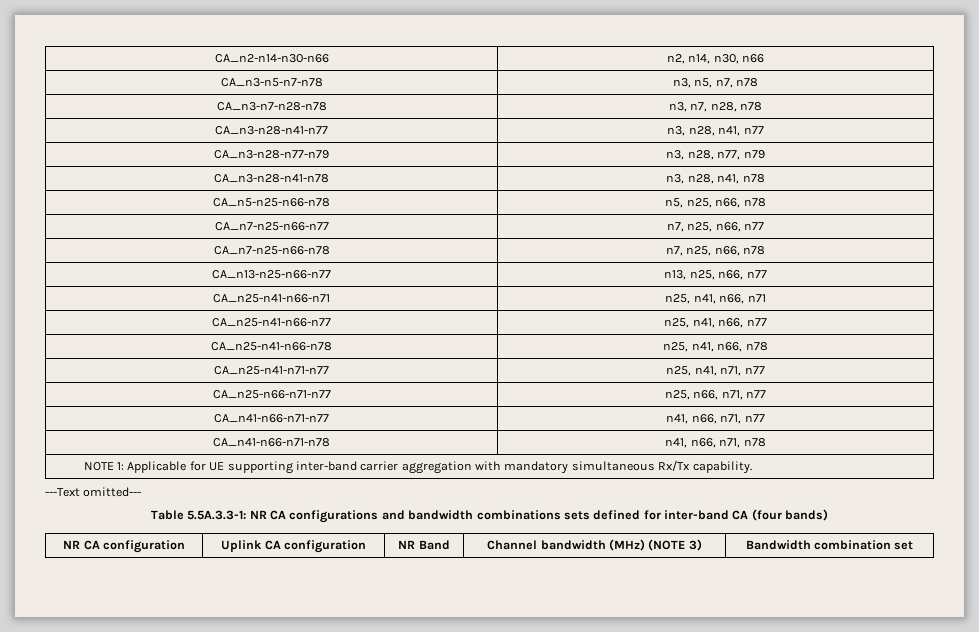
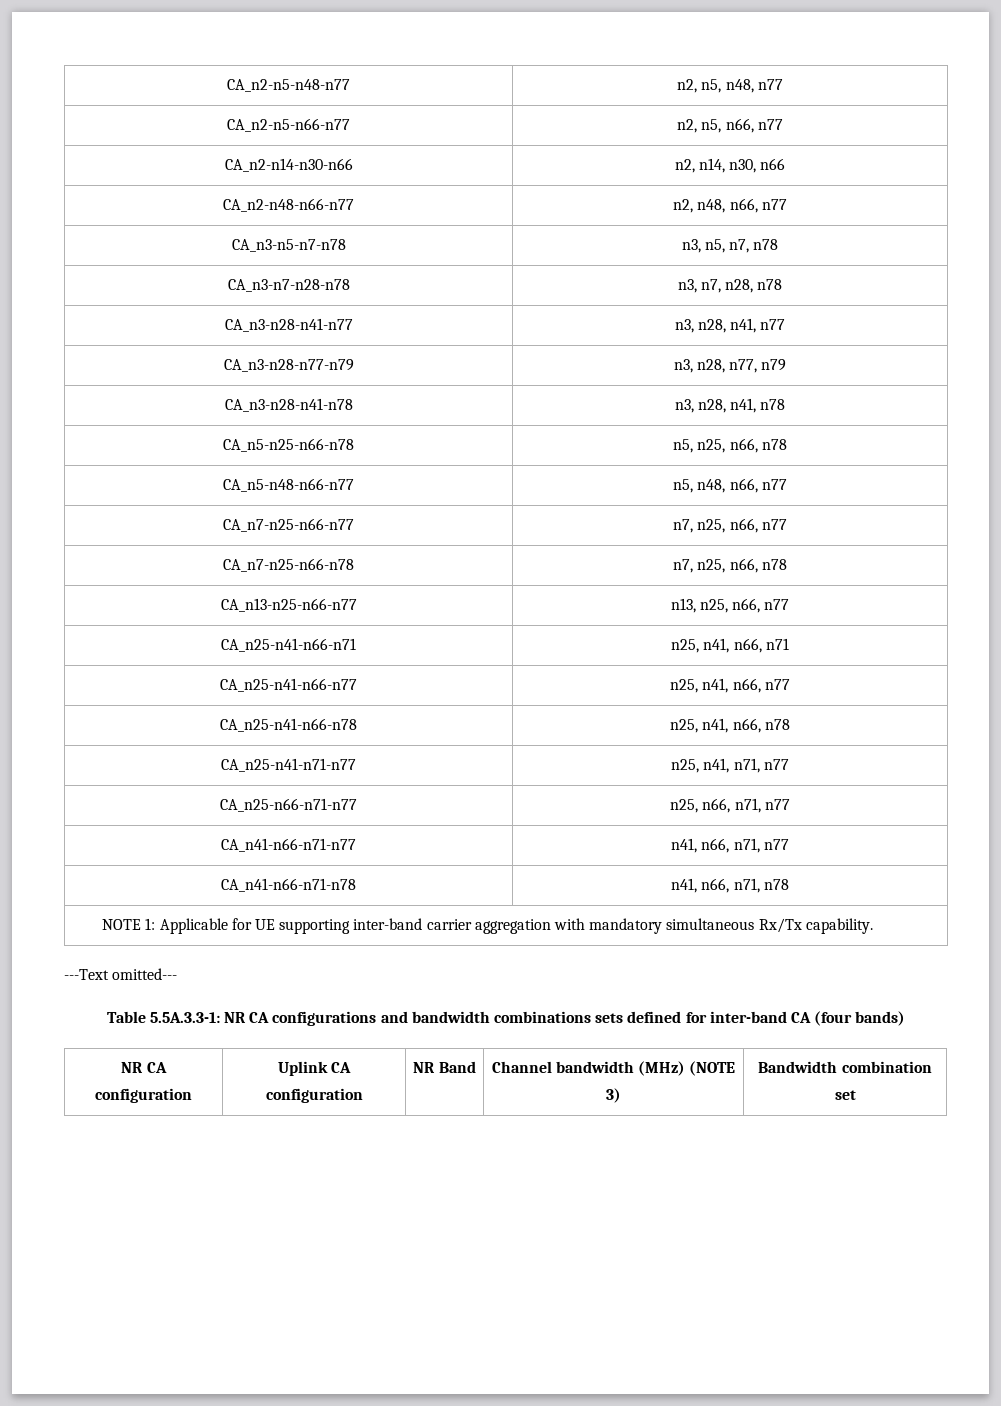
(214, 58) none -> [227,79,350,92] [677,79,783,93] [227,118,350,132] [677,118,783,133] CA_n2-n5-n48-n77 | n2, n5, n48, n77 // CA_n2-n5-n66-n77 | n2, n5, n66, n77 //
(765, 58) none -> [223,198,354,212] [673,198,787,213] // CA_n2-n48-n66-n77 | n2, n48, n66, n77
(766, 202) none -> [223,478,354,492] [673,478,787,493] // CA_n5-n48-n66-n77 | n5, n48, n66, n77

